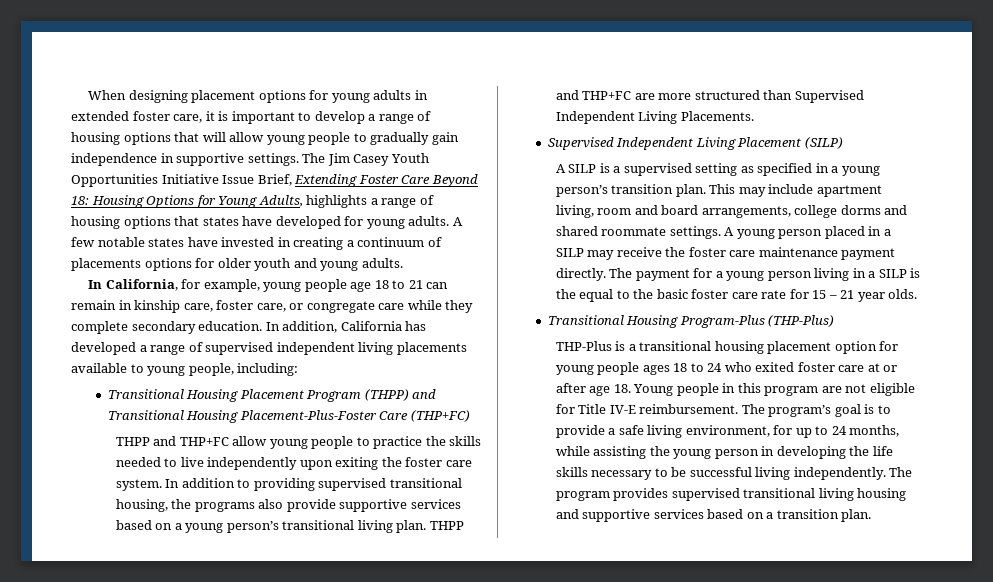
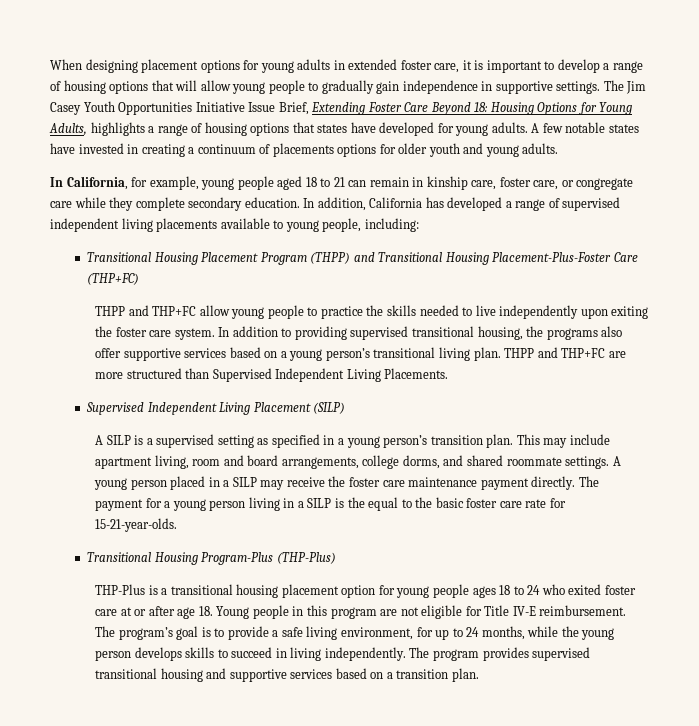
[350,282,372,292] age -> [277,176,303,190] aged
[286,499,336,512] provide -> [95,348,122,358] offer
[840,205,881,215] dorms -> [402,455,440,469] dorms,
[812,289,918,302] 15 – 21 year olds. -> [95,518,178,532] 15-21-year-olds.
[593,446,647,459] assisting -> (559, 631) none
[761,446,893,459] [555,467,752,480] in developing the life skills necessary to be successful -> [134,647,287,661] develops skills to succeed in
[818,488,854,501] living -> (158, 673) none

